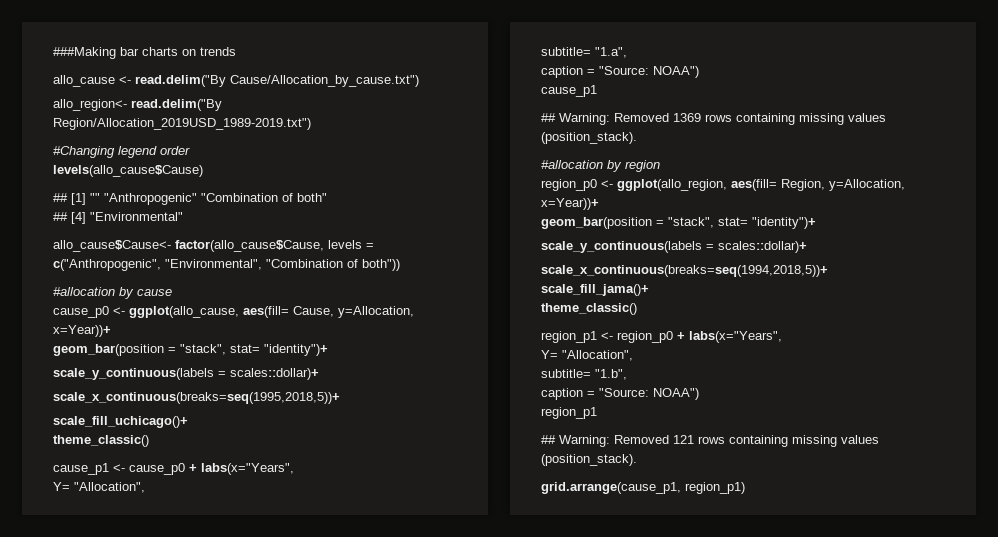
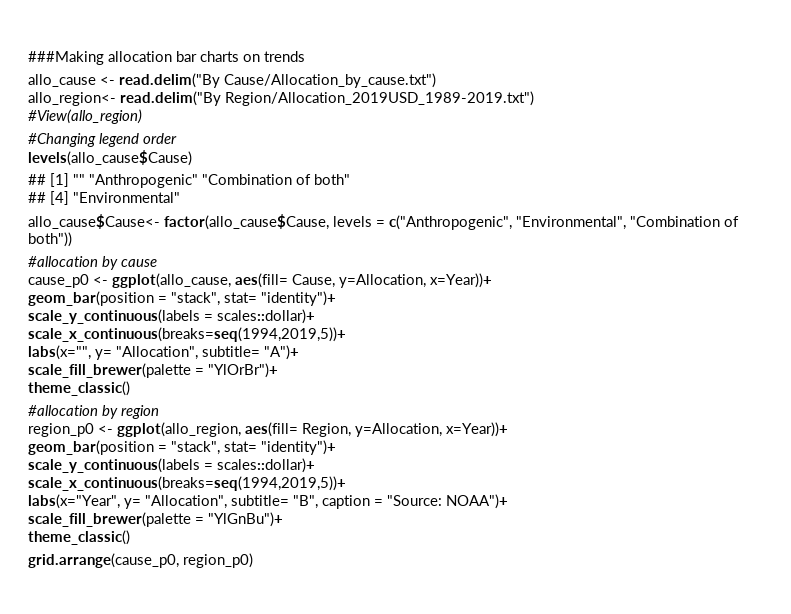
(116, 53) none -> [108,51,172,62] allocation
(311, 124) none -> [28,109,142,124] // #View(allo_region)
[53,392,340,404] [53,416,188,428] [53,435,149,447] [53,463,294,475] [53,482,145,493] [541,47,627,58] [541,66,699,78] [541,85,597,97] [541,113,886,125] [541,132,637,144] scale_x_continuous(breaks=seq(1995,2018,5))+ // scale_fill_uchicago()+ // theme_classic() // cause_p1 <- cause_p0 + labs(x="Years", // Y= "Allocation", // subtitle= "1.a", // caption = "Source: NOAA") // cause_p1 // ## Warning: Removed 1369 rows containing missing values (position_stack). -> [28,327,346,342] [28,345,299,360] [28,363,278,378] [28,381,130,396] scale_x_continuous(breaks=seq(1994,2019,5))+ // labs(x="", y= "Allocation", subtitle= "A")+ // scale_fill_brewer(palette = "YlOrBr")+ // theme_classic()
[541,265,828,277] [541,284,649,296] [541,303,637,315] [541,331,782,343] [541,350,633,361] [541,369,627,380] [541,388,699,400] [541,407,597,419] [541,435,879,447] [541,454,637,466] [541,482,745,494] scale_x_continuous(breaks=seq(1994,2018,5))+ // scale_fill_jama()+ // theme_classic() // region_p1 <- region_p0 + labs(x="Years", // Y= "Allocation", // subtitle= "1.b", // caption = "Source: NOAA") // region_p1 // ## Warning: Removed 121 rows containing missing values (position_stack). // grid.arrange(cause_p1, region_p1) -> [28,476,346,491] [28,494,508,509] [28,512,283,527] [28,530,130,545] [28,553,253,568] scale_x_continuous(breaks=seq(1994,2019,5))+ // labs(x="Year", y= "Allocation", subtitle= "B", caption = "Source: NOAA")+ // scale_fill_brewer(palette = "YlGnBu")+ // theme_classic() // grid.arrange(cause_p0, region_p0)

